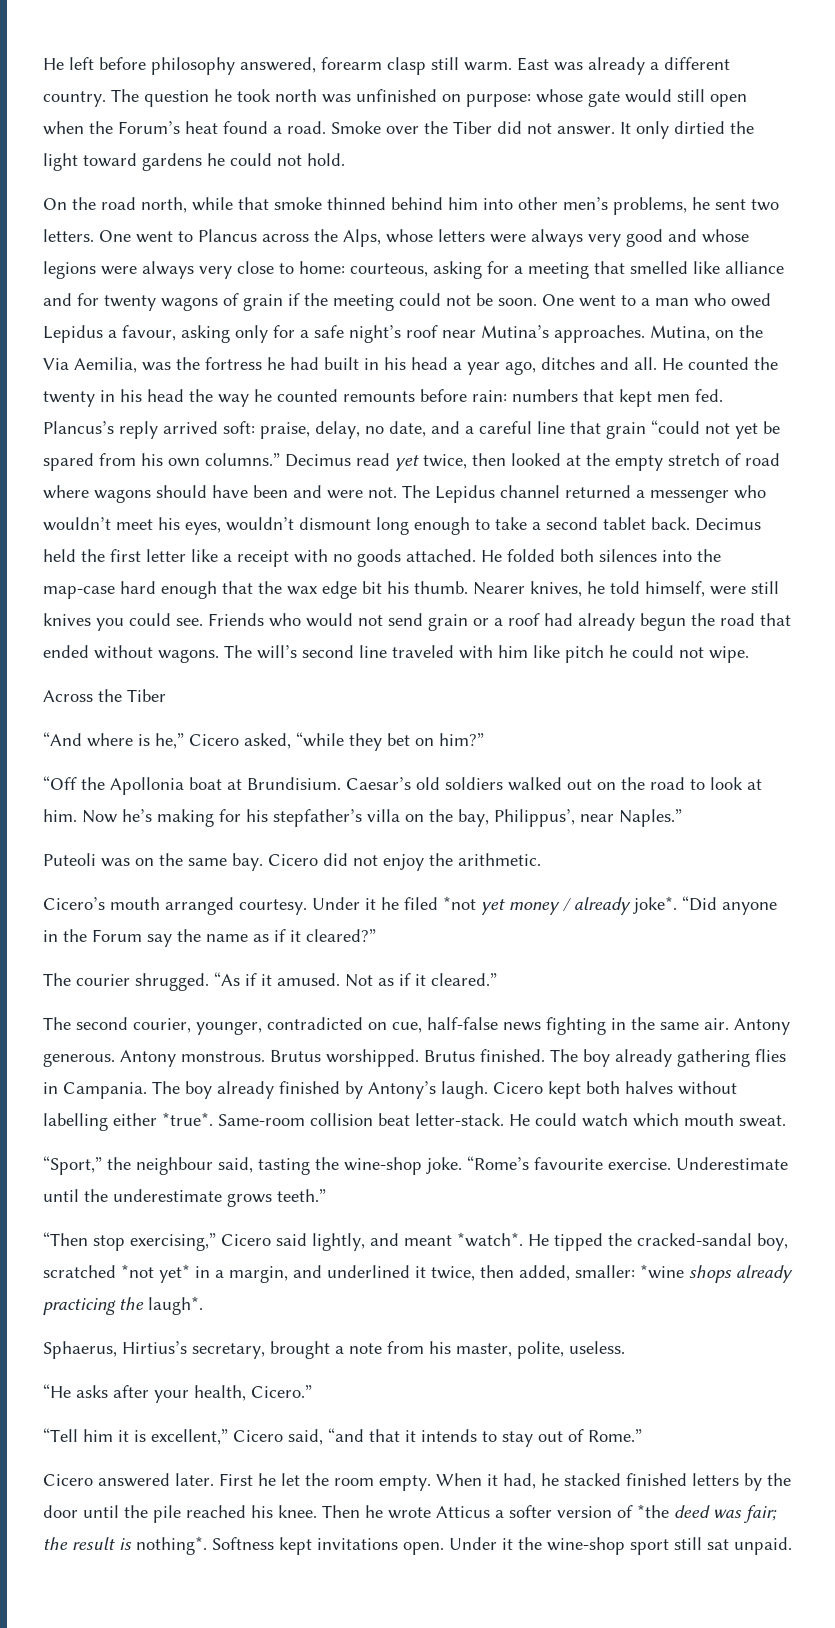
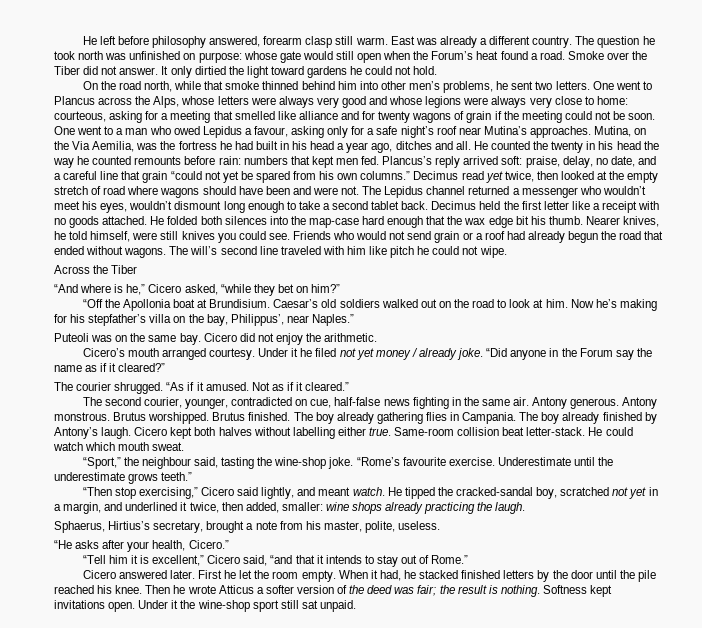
[443,896,476,910] *not -> [339,348,356,357] not
[633,896,677,914] joke*. -> [457,348,484,360] joke.
[162,1112,213,1126] *true*. -> [368,427,391,436] true.
[457,1232,523,1247] *watch*. -> [352,487,385,496] watch.
[121,1264,190,1283] *not yet* -> [612,487,647,499] not yet
[640,1264,684,1279] *wine -> [325,502,349,511] wine
[148,1296,203,1315] laugh*. -> [495,502,526,514] laugh.
[637,1504,669,1518] *the -> [349,585,365,594] the
[136,1536,207,1555] nothing*. -> [500,585,540,597] nothing.

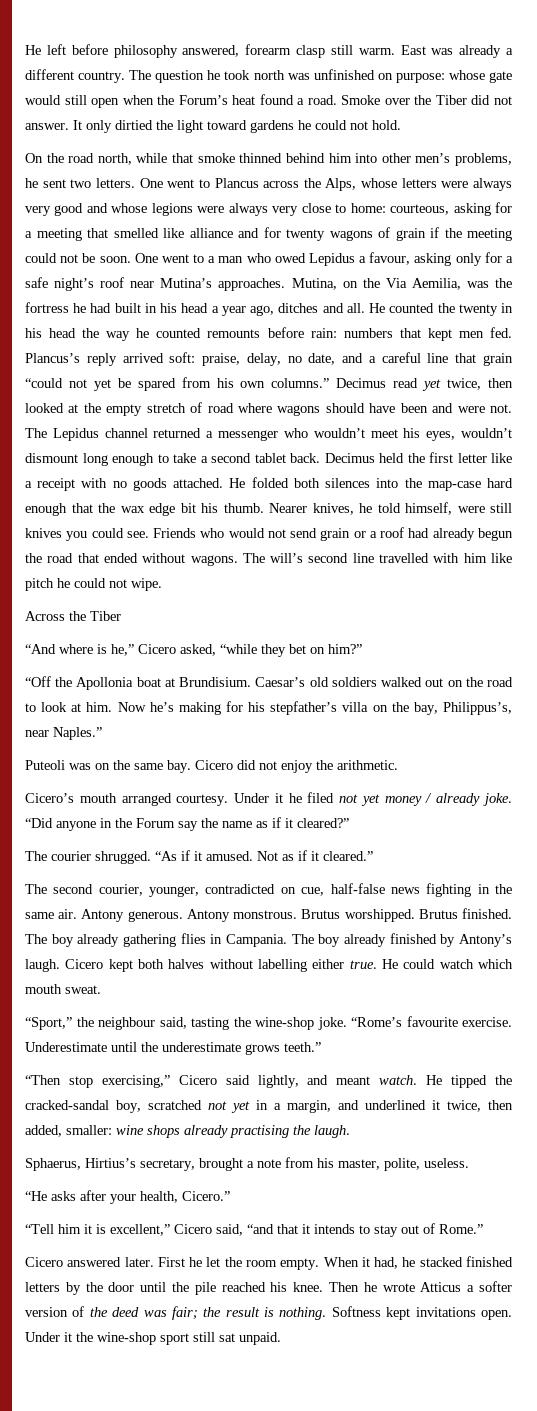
[280,246,321,255] traveled -> [379,553,430,563] travelled
[230,314,284,326] Philippus’, -> [443,702,512,715] Philippus’s,
[394,427,586,436] Same-room collision beat letter-stack. -> (377, 964) none
[424,502,476,514] practicing -> [230,1125,289,1138] practising

